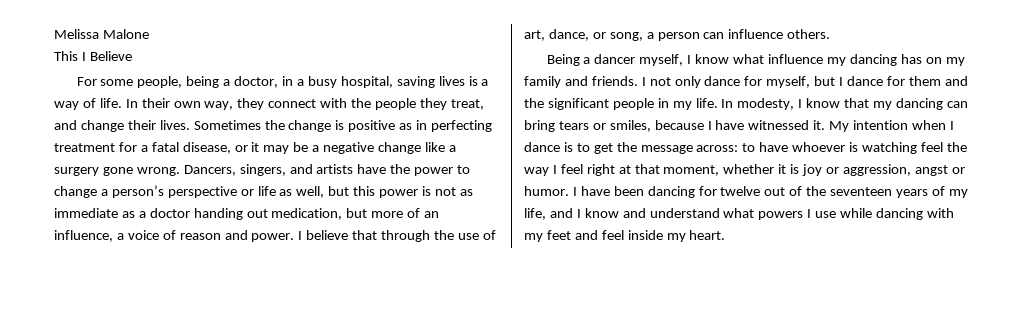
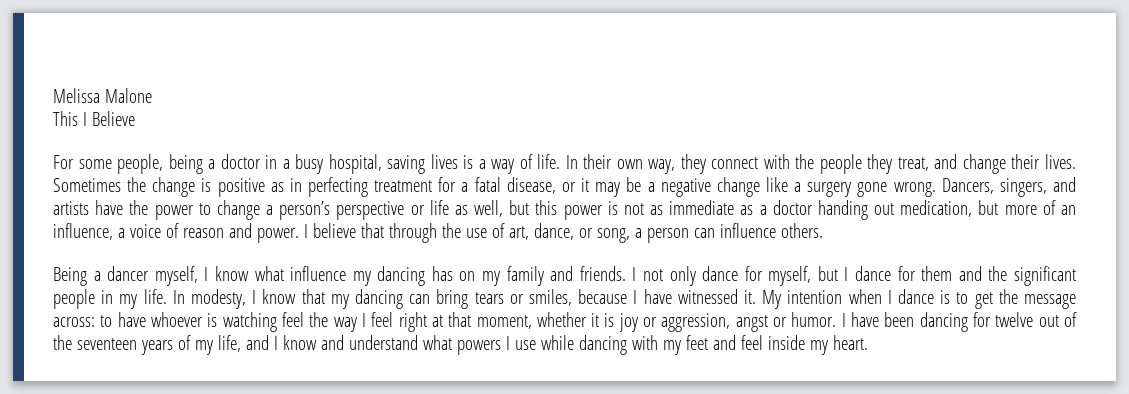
[234,76,279,88] doctor, -> [220,154,261,169] doctor

